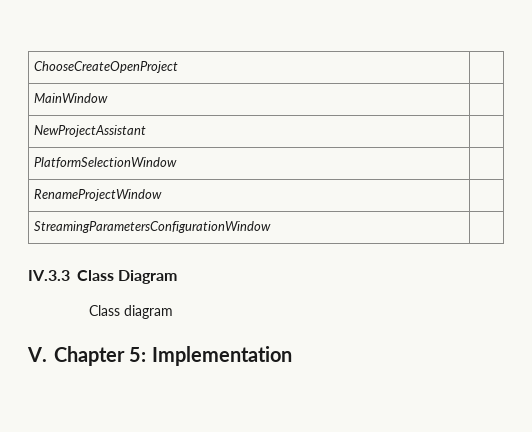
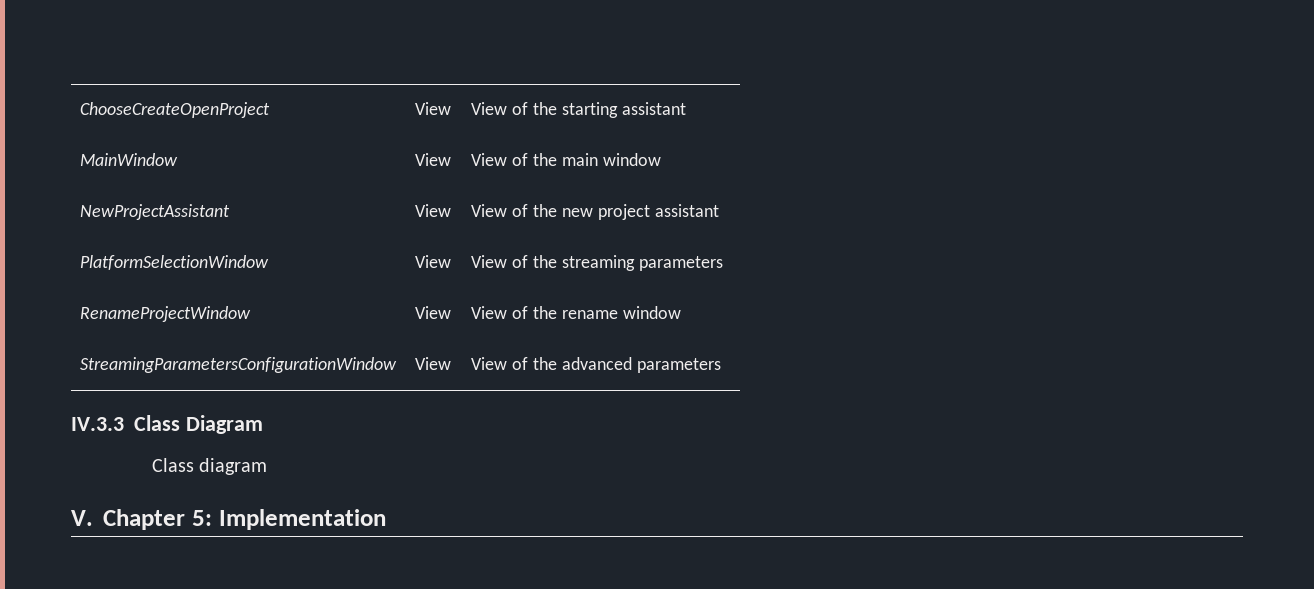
[34,93,109,103] [34,125,147,137] [34,157,178,168] [34,189,163,201] [34,221,272,233] // MainWindow | // NewProjectAssistant | // PlatformSelectionWindow | // RenameProjectWindow | // StreamingParametersConfigurationWindow | -> [415,102,452,115] [471,102,686,118] [80,153,179,166] [415,153,452,166] [471,153,661,166] [80,204,231,220] [415,204,452,217] [471,204,719,220] [80,255,270,270] [415,255,452,268] [471,255,723,271] [80,306,252,322] [415,306,452,319] [471,306,681,319] [80,357,398,373] [415,357,452,370] [471,357,721,373] View | View of the starting assistant // MainWindow | View | View of the main window // NewProjectAssistant | View | View of the new project assistant // PlatformSelectionWindow | View | View of the streaming parameters // RenameProjectWindow | View | View of the rename window // StreamingParametersConfigurationWindow | View | View of the advanced parameters

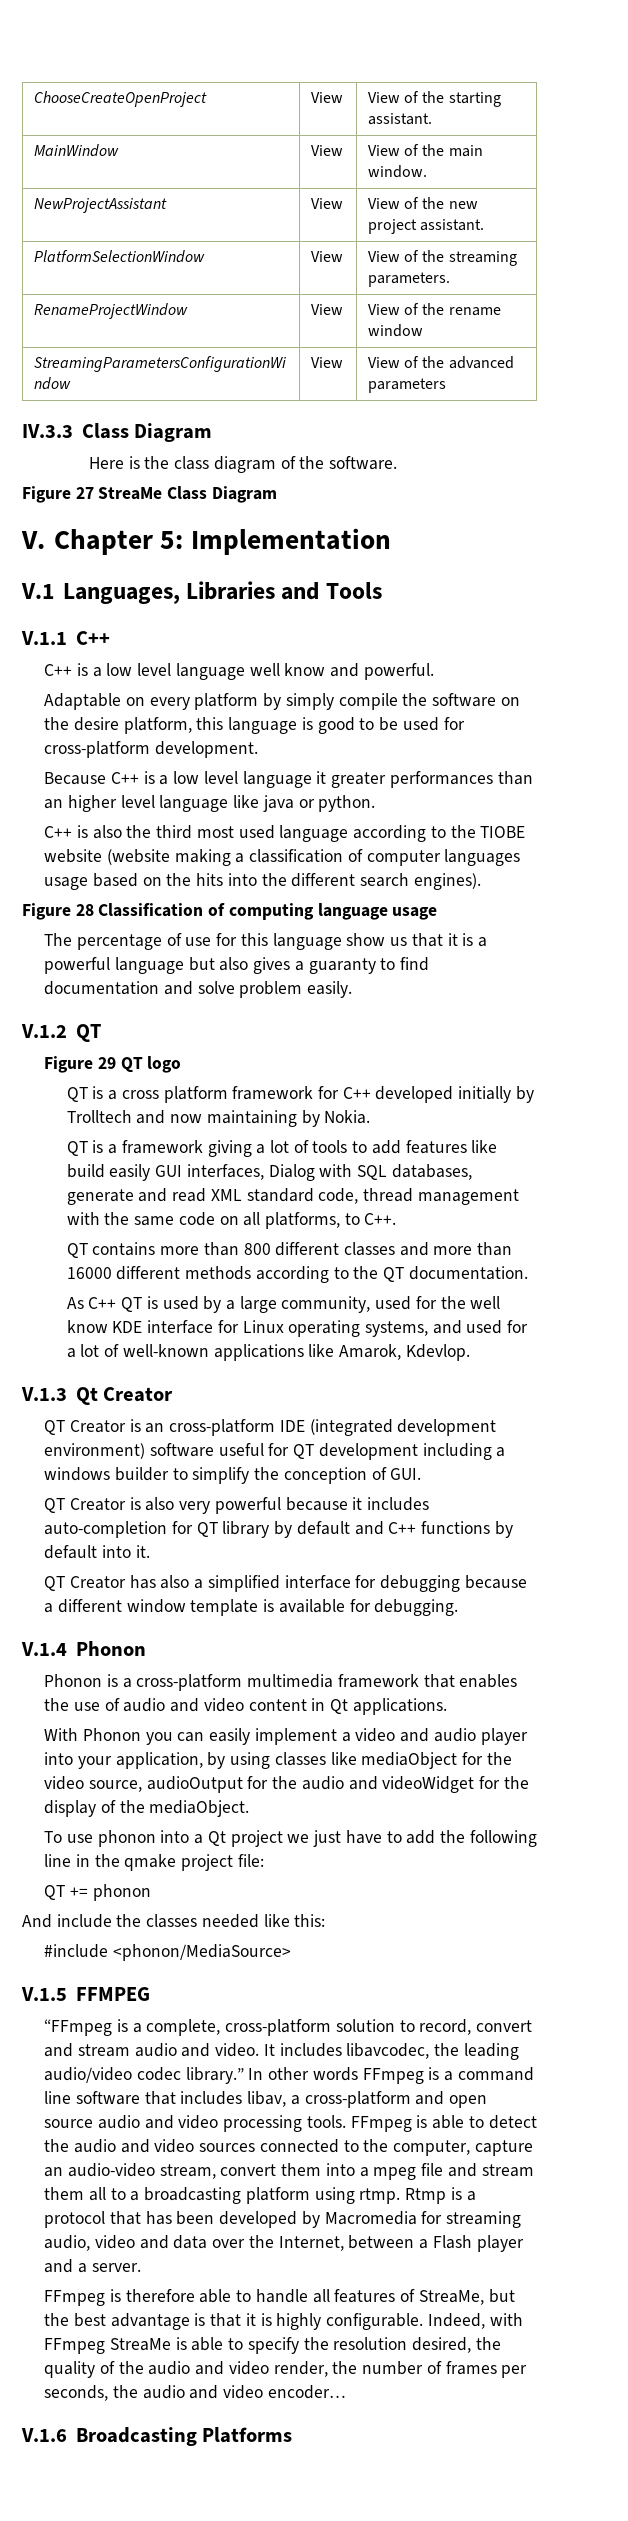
[621,102,686,115] assistant -> [367,113,432,125] assistant.
[602,153,661,166] window -> [367,165,427,178] window.
[654,204,719,217] assistant -> [419,219,484,231] assistant.
[638,256,723,271] parameters -> [367,272,450,287] parameters.
[151,458,268,475] [71,509,386,530] Class diagram // V. Chapter 5: Implementation -> [88,456,398,473] [22,486,277,503] [21,528,391,555] [21,581,382,604] [21,631,110,645] [44,663,434,680] [44,693,520,710] [44,717,465,734] [44,741,259,758] [44,771,533,788] [44,795,376,812] [44,825,526,842] [44,849,521,866] [44,873,481,890] [22,903,438,920] [44,933,488,950] [44,957,430,974] [44,981,353,998] [21,1024,101,1042] [44,1056,182,1073] [66,1086,534,1103] [66,1110,371,1127] [66,1140,498,1157] [66,1164,472,1181] [66,1188,519,1205] [66,1212,397,1229] [66,1242,513,1258] [66,1266,528,1283] [66,1296,501,1313] [66,1320,529,1337] [66,1344,470,1361] [21,1387,174,1405] [44,1419,497,1436] [44,1443,506,1460] [44,1467,422,1484] [44,1497,430,1514] [44,1521,513,1538] [44,1545,150,1559] [44,1575,527,1592] [44,1599,459,1616] [21,1641,146,1656] [44,1674,518,1691] [44,1698,447,1715] [44,1728,528,1745] [44,1752,512,1769] [44,1776,529,1793] [44,1800,250,1817] [44,1830,537,1847] [44,1854,264,1871] [44,1884,151,1901] [22,1914,326,1928] [44,1944,292,1961] [21,1987,150,2001] [44,2019,533,2036] [44,2043,519,2060] [44,2067,534,2084] [44,2091,488,2108] [44,2115,537,2132] [44,2139,533,2156] [44,2163,534,2180] [44,2187,476,2204] [44,2211,522,2228] [44,2235,524,2252] [44,2259,141,2273] [44,2289,515,2306] [44,2313,523,2330] [44,2337,501,2354] [44,2361,528,2378] [44,2385,346,2401] [21,2427,293,2446] Here is the class diagram of the software. // Figure 27 StreaMe Class Diagram // V. Chapter 5: Implementation // V.1 Languages, Libraries and Tools // V.1.1 C++ // C++ is a low level language well know and powerful. // Adaptable on every platform by simply compile the software on the desire platform, this language is good to be used for cross-platform development. // Because C++ is a low level language it greater performances than an higher level language like java or python. // C++ is also the third most used language according to the TIOBE website (website making a classification of computer languages usage based on the hits into the different search engines). // Figure 28 Classification of computing language usage // The percentage of use for this language show us that it is a powerful language but also gives a guaranty to find documentation and solve problem easily. // V.1.2 QT // Figure 29 QT logo // QT is a cross platform framework for C++ developed initially by Trolltech and now maintaining by Nokia. // QT is a framework giving a lot of tools to add features like build easily GUI interfaces, Dialog with SQL databases, generate and read XML standard code, thread management with the same code on all platforms, to C++. // QT contains more than 800 different classes and more than 16000 different methods according to the QT documentation. // As C++ QT is used by a large community, used for the well know KDE interface for Linux operating systems, and used for a lot of well-known applications like Amarok, Kdevlop. // V.1.3 Qt Creator // QT Creator is an cross-platform IDE (integrated development environment) software useful for QT development including a windows builder to simplify the conception of GUI. // QT Creator is also very powerful because it includes auto-completion for QT library by default and C++ functions by default into it. // QT Creator has also a simplified interface for debugging because a different window template is available for debugging. // V.1.4 Phonon // Phonon is a cross-platform multimedia framework that enables the use of audio and video content in Qt applications. // With Phonon you can easily implement a video and audio player into your application, by using classes like mediaObject for the video source, audioOutput for the audio and videoWidget for the display of the mediaObject. // To use phonon into a Qt project we just have to add the following line in the qmake project file: // QT += phonon // And include the classes needed like this: // #include <phonon/MediaSource> // V.1.5 FFMPEG // “FFmpeg is a complete, cross-platform solution to record, convert and stream audio and video. It includes libavcodec, the leading audio/video codec library.” In other words FFmpeg is a command line software that includes libav, a cross-platform and open source audio and video processing tools. FFmpeg is able to detect the audio and video sources connected to the computer, capture an audio-video stream, convert them into a mpeg file and stream them all to a broadcasting platform using rtmp. Rtmp is a protocol that has been developed by Macromedia for streaming audio, video and data over the Internet, between a Flash player and a server. // FFmpeg is therefore able to handle all features of StreaMe, but the best advantage is that it is highly configurable. Indeed, with FFmpeg StreaMe is able to specify the resolution desired, the quality of the audio and video render, the number of frames per seconds, the audio and video encoder… // V.1.6 Broadcasting Platforms

